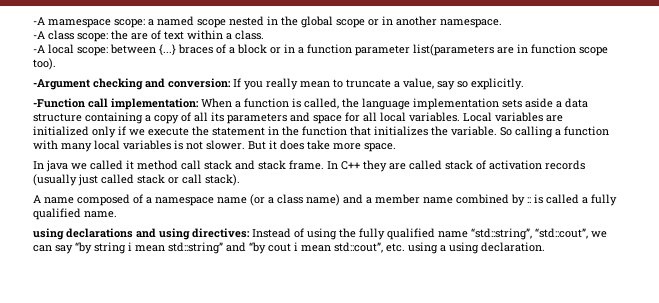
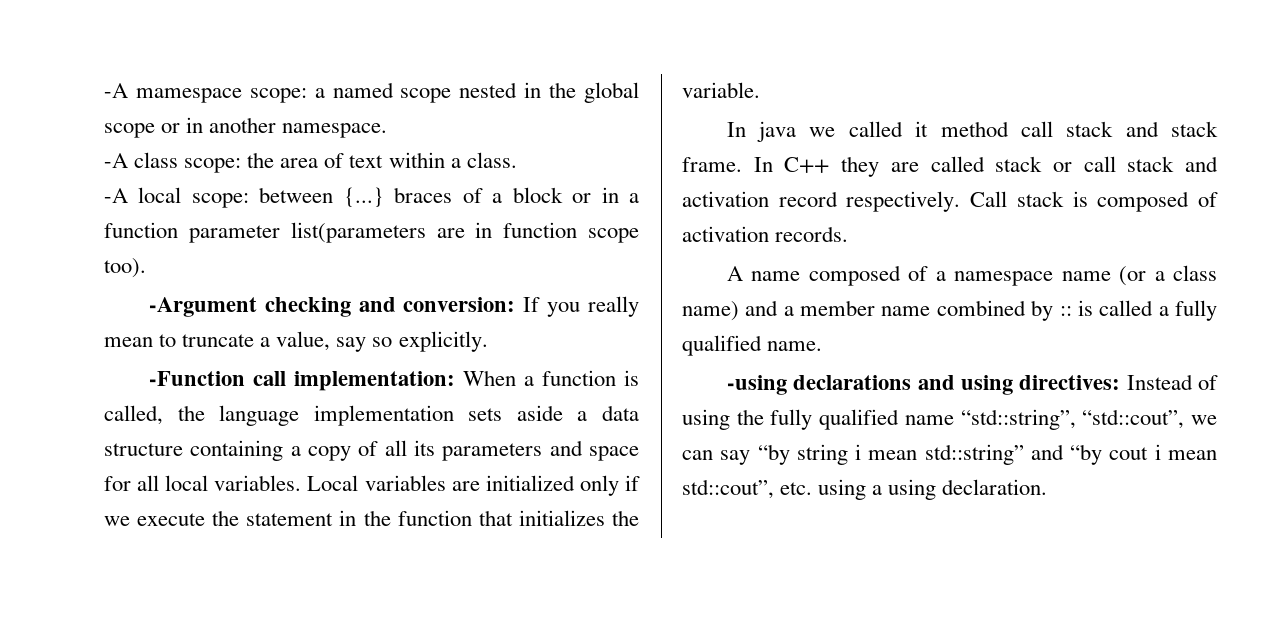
[131,33,148,40] are -> [280,158,319,168] area
[500,126,609,138] [33,140,396,152] So calling a function with many local variables is not slower. But it does take more space. -> (760, 90) none
[476,160,585,170] [33,174,240,186] of activation records (usually just called stack or call stack). -> [1052,156,1218,172] [682,191,1218,212] [682,226,849,242] or call stack and activation record respectively. Call stack is composed of activation records.
[33,228,64,240] using -> [726,375,787,395] -using

